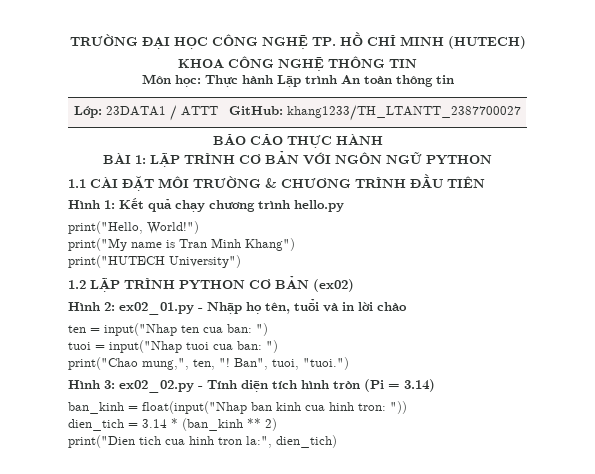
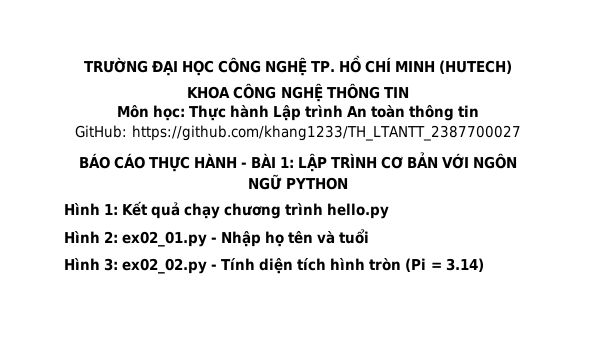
[73,105,218,121] [228,105,521,121] // Lớp: 23DATA1 / ATTT | GitHub: khang1233/TH_LTANTT_2387700027 -> [75,125,521,141] // GitHub: https://github.com/khang1233/TH_LTANTT_2387700027
(383, 139) // -> [240,162,247,168] -
[68,174,485,191] // 1.1 CÀI ĐẶT MÔI TRƯỜNG & CHƯƠNG TRÌNH ĐẦU TIÊN -> (348, 183) none
[68,221,199,234] [68,238,295,251] [68,255,241,268] [68,276,354,292] // print("Hello, World!") // print("My name is Tran Minh Khang") // print("HUTECH University") // 1.2 LẬP TRÌNH PYTHON CƠ BẢN (ex02) -> (390, 211) none
[265,302,290,314] tên, -> [288,231,336,244] tên và
[323,302,407,312] [68,323,268,336] [68,340,278,353] [68,357,349,370] và in lời chào // ten = input("Nhap ten cua ban: ") // tuoi = input("Nhap tuoi cua ban: ") // print("Chao mung,", ten, "! Ban", tuoi, "tuoi.") -> (370, 236) none
[68,401,407,414] [68,418,277,431] [68,435,337,448] // ban_kinh = float(input("Nhap ban kinh cua hinh tron: ")) // dien_tich = 3.14 * (ban_kinh ** 2) // print("Dien tich cua hinh tron la:", dien_tich) -> (484, 265) none

